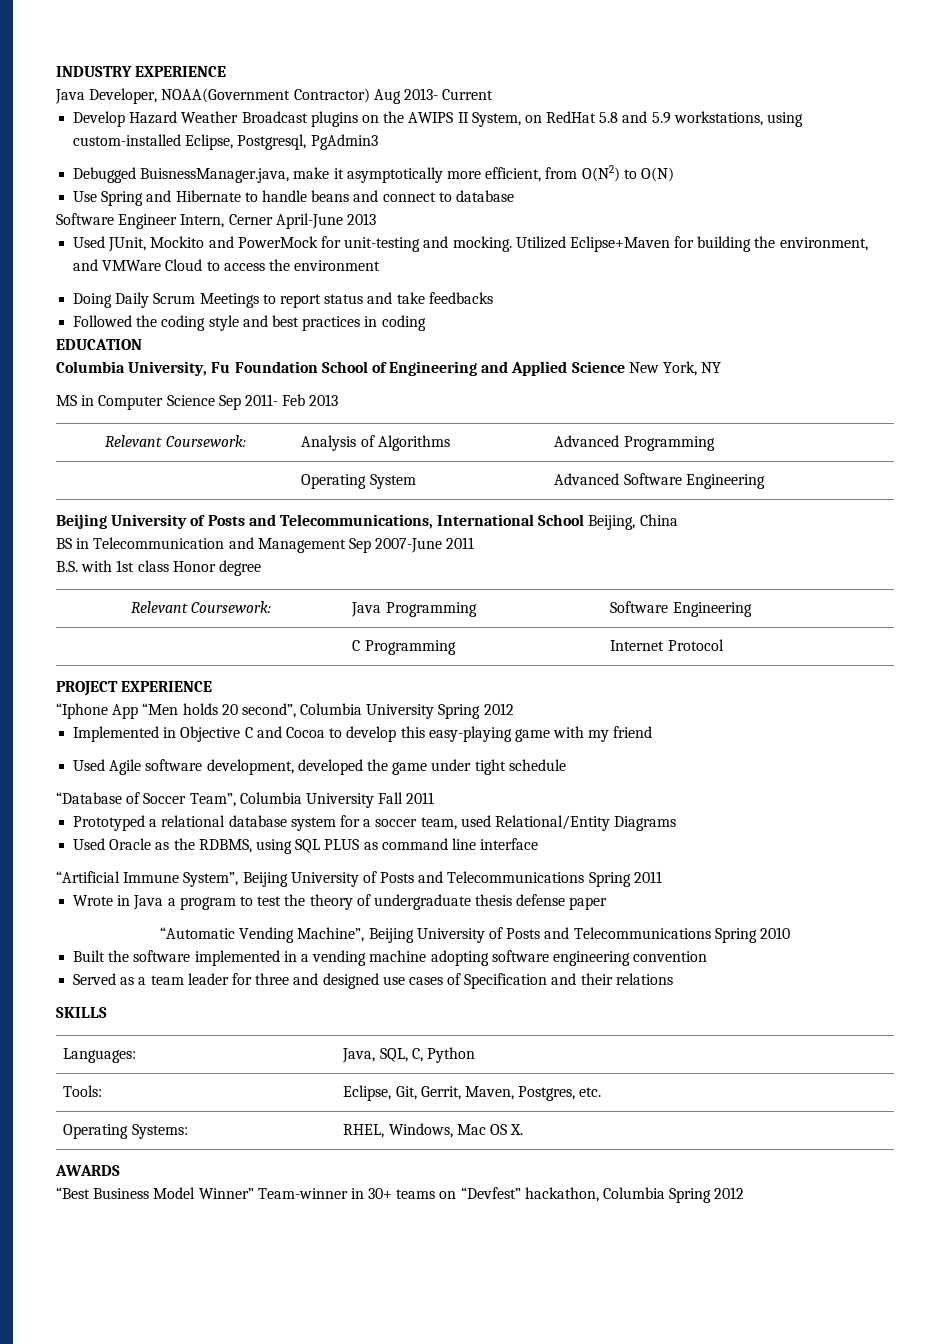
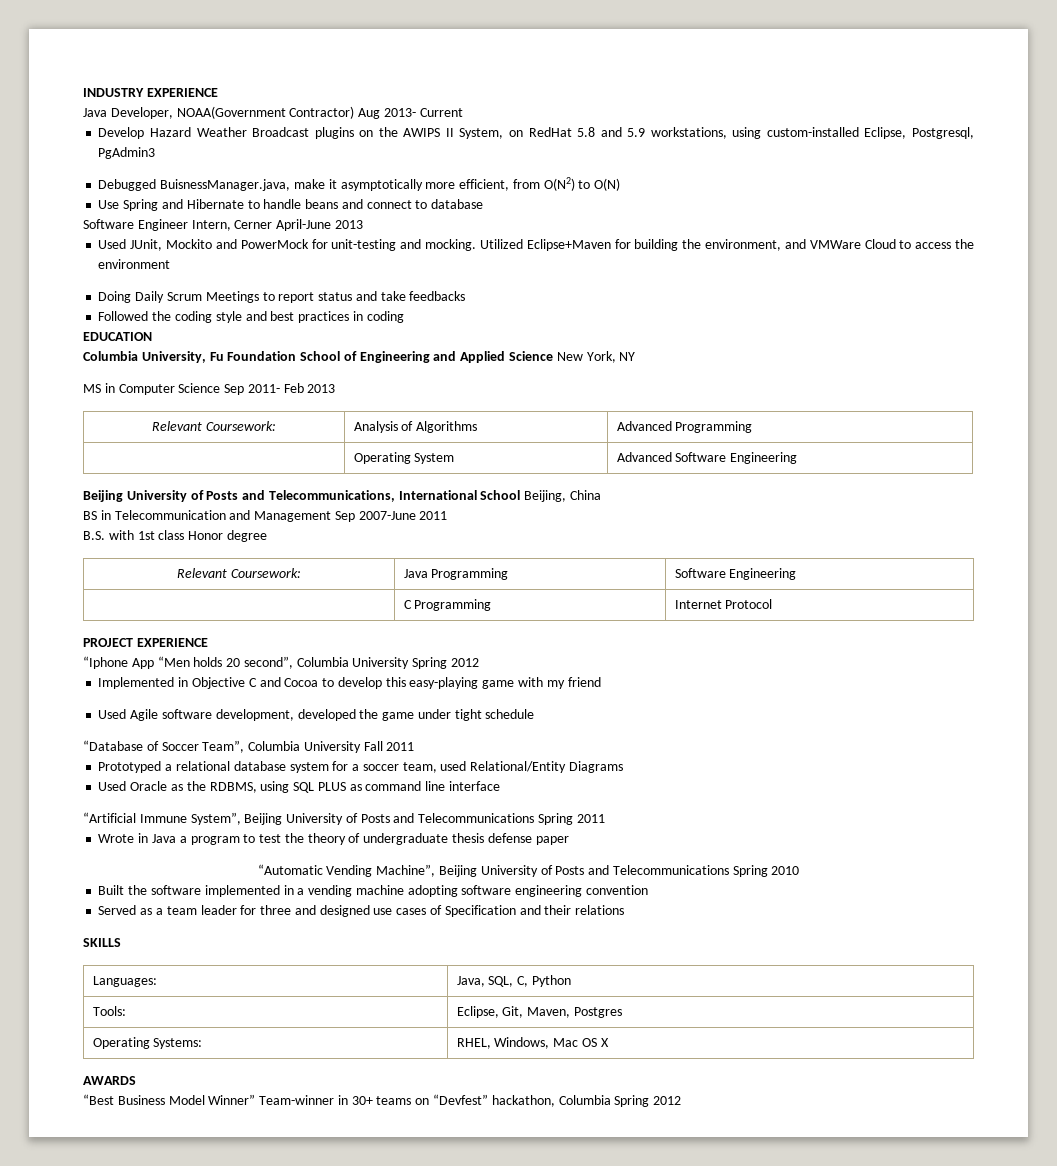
[420,1086,602,1101] Gerrit, Maven, Postgres, etc. -> [527,1007,622,1018] Maven, Postgres
[510,1124,524,1135] X. -> [600,1038,609,1047] X

